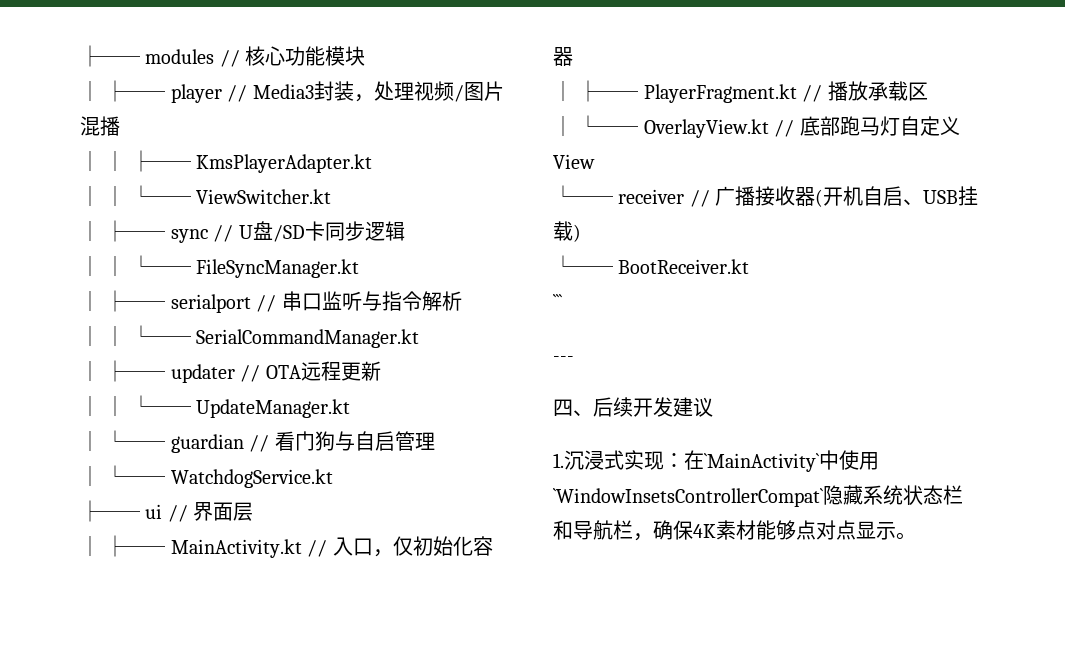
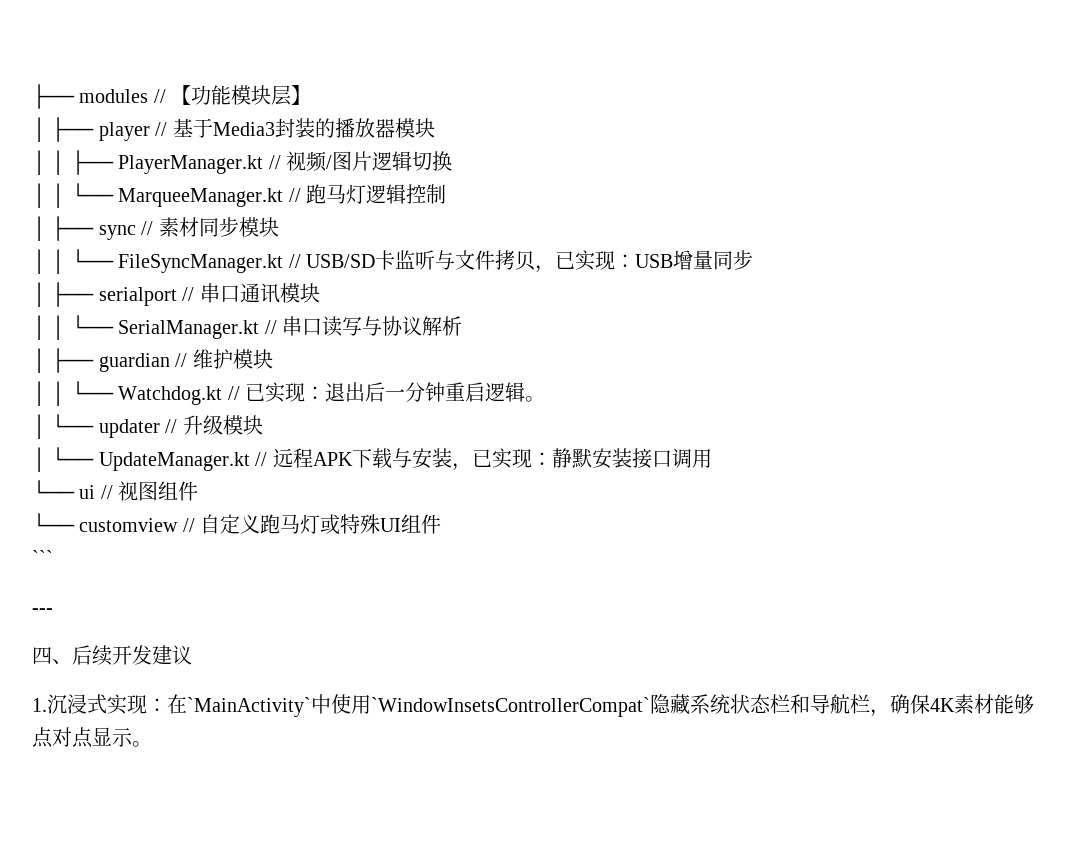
[245,46,286,66] 核心 -> [171,85,192,105] 【
(366, 56) none -> [271,85,312,106] 层】
(248, 93) none -> [172,118,213,138] 基于
[353,81,504,102] [80,116,120,136] [80,150,373,173] [80,185,332,207] ，处理视频/图片混播 // │ │ ├── KmsPlayerAdapter.kt // │ │ └── ViewSwitcher.kt -> [314,118,435,138] [32,150,452,175] [32,183,446,208] 的播放器模块 // │ │ ├── PlayerManager.kt // 视频/图片逻辑切换 // │ │ └── MarqueeManager.kt // 跑马灯逻辑控制
[238,221,405,242] U盘/SD卡同步逻辑 -> [158,217,279,237] 素材同步模块
(360, 268) none -> [288,250,753,273] // USB/SD卡监听与文件拷贝，已实现：USB增量同步
[321,291,462,311] [80,325,420,348] [80,360,381,383] [80,395,351,418] [80,430,435,453] [80,465,333,488] [80,500,254,522] [80,535,493,558] [553,47,573,66] [553,80,928,103] [553,115,960,138] [553,154,595,169] [553,185,979,207] [553,221,581,242] [553,255,750,274] 监听与指令解析 // │ │ └── SerialCommandManager.kt // │ ├── updater // OTA远程更新 // │ │ └── UpdateManager.kt // │ └── guardian // 看门狗与自启管理 // │ └── WatchdogService.kt // ├── ui // 界面层 // │ ├── MainActivity.kt // 入口，仅初始化容器 // │ ├── PlayerFragment.kt // 播放承载区 // │ └── OverlayView.kt // 底部跑马灯自定义View // └── receiver // 广播接收器(开机自启、USB挂载) // └── BootReceiver.kt -> [239,283,320,303] [32,315,462,340] [32,348,273,373] [32,381,545,406] [32,414,263,439] [32,447,712,472] [32,480,199,501] [32,513,442,535] 通讯模块 // │ │ └── SerialManager.kt // 串口读写与协议解析 // │ ├── guardian // 维护模块 // │ │ └── Watchdog.kt // 已实现：退出后一分钟重启逻辑。 // │ └── updater // 升级模块 // │ └── UpdateManager.kt // 远程APK下载与安装，已实现：静默安装接口调用 // └── ui // 视图组件 // └── customview // 自定义跑马灯或特殊UI组件

